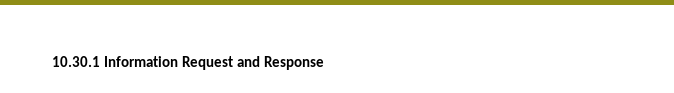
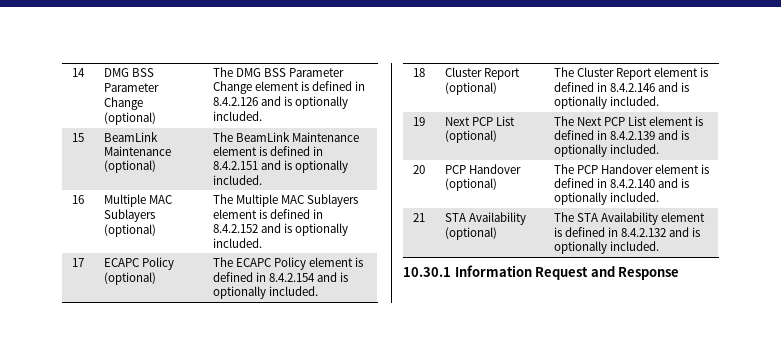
(52, 61) none -> [71,68,85,77] [103,68,154,77] [103,83,159,92] [103,97,143,110] [103,112,156,125] [212,67,344,77] [212,81,365,94] [212,96,348,109] [212,111,262,121] [71,133,84,142] [103,132,158,142] [103,146,171,156] [103,160,156,173] [212,132,359,142] [212,146,323,156] [212,160,348,173] [212,175,262,185] [71,195,84,204] [103,194,172,207] [103,209,155,222] [103,224,156,237] [212,194,358,207] [212,209,323,219] [212,223,348,236] [212,238,262,248] [71,258,84,267] [103,257,174,270] [103,272,156,285] [212,257,363,270] [212,272,348,282] [212,286,318,299] [412,68,425,77] [444,67,520,80] [444,82,497,95] [553,67,708,80] [553,82,689,92] [553,96,659,109] [412,117,425,126] [444,116,515,126] [444,130,497,143] [553,116,704,126] [553,130,689,140] [553,144,659,157] [412,165,425,174] [444,164,521,174] [444,178,497,191] [553,164,709,174] [553,178,689,188] [553,192,659,205] [412,213,425,222] [444,212,526,225] [444,227,497,240] [553,212,705,225] [553,227,701,237] [553,241,659,254] 14 | DMG BSS Parameter Change (optional) | The DMG BSS Parameter Change element is defined in 8.4.2.126 and is optionally included. // 15 | BeamLink Maintenance (optional) | The BeamLink Maintenance element is defined in 8.4.2.151 and is optionally included. // 16 | Multiple MAC Sublayers (optional) | The Multiple MAC Sublayers element is defined in 8.4.2.152 and is optionally included. // 17 | ECAPC Policy (optional) | The ECAPC Policy element is defined in 8.4.2.154 and is optionally included. // 18 | Cluster Report (optional) | The Cluster Report element is defined in 8.4.2.146 and is optionally included. // 19 | Next PCP List (optional) | The Next PCP List element is defined in 8.4.2.139 and is optionally included. // 20 | PCP Handover (optional) | The PCP Handover element is defined in 8.4.2.140 and is optionally included. // 21 | STA Availability (optional) | The STA Availability element is defined in 8.4.2.132 and is optionally included. //

